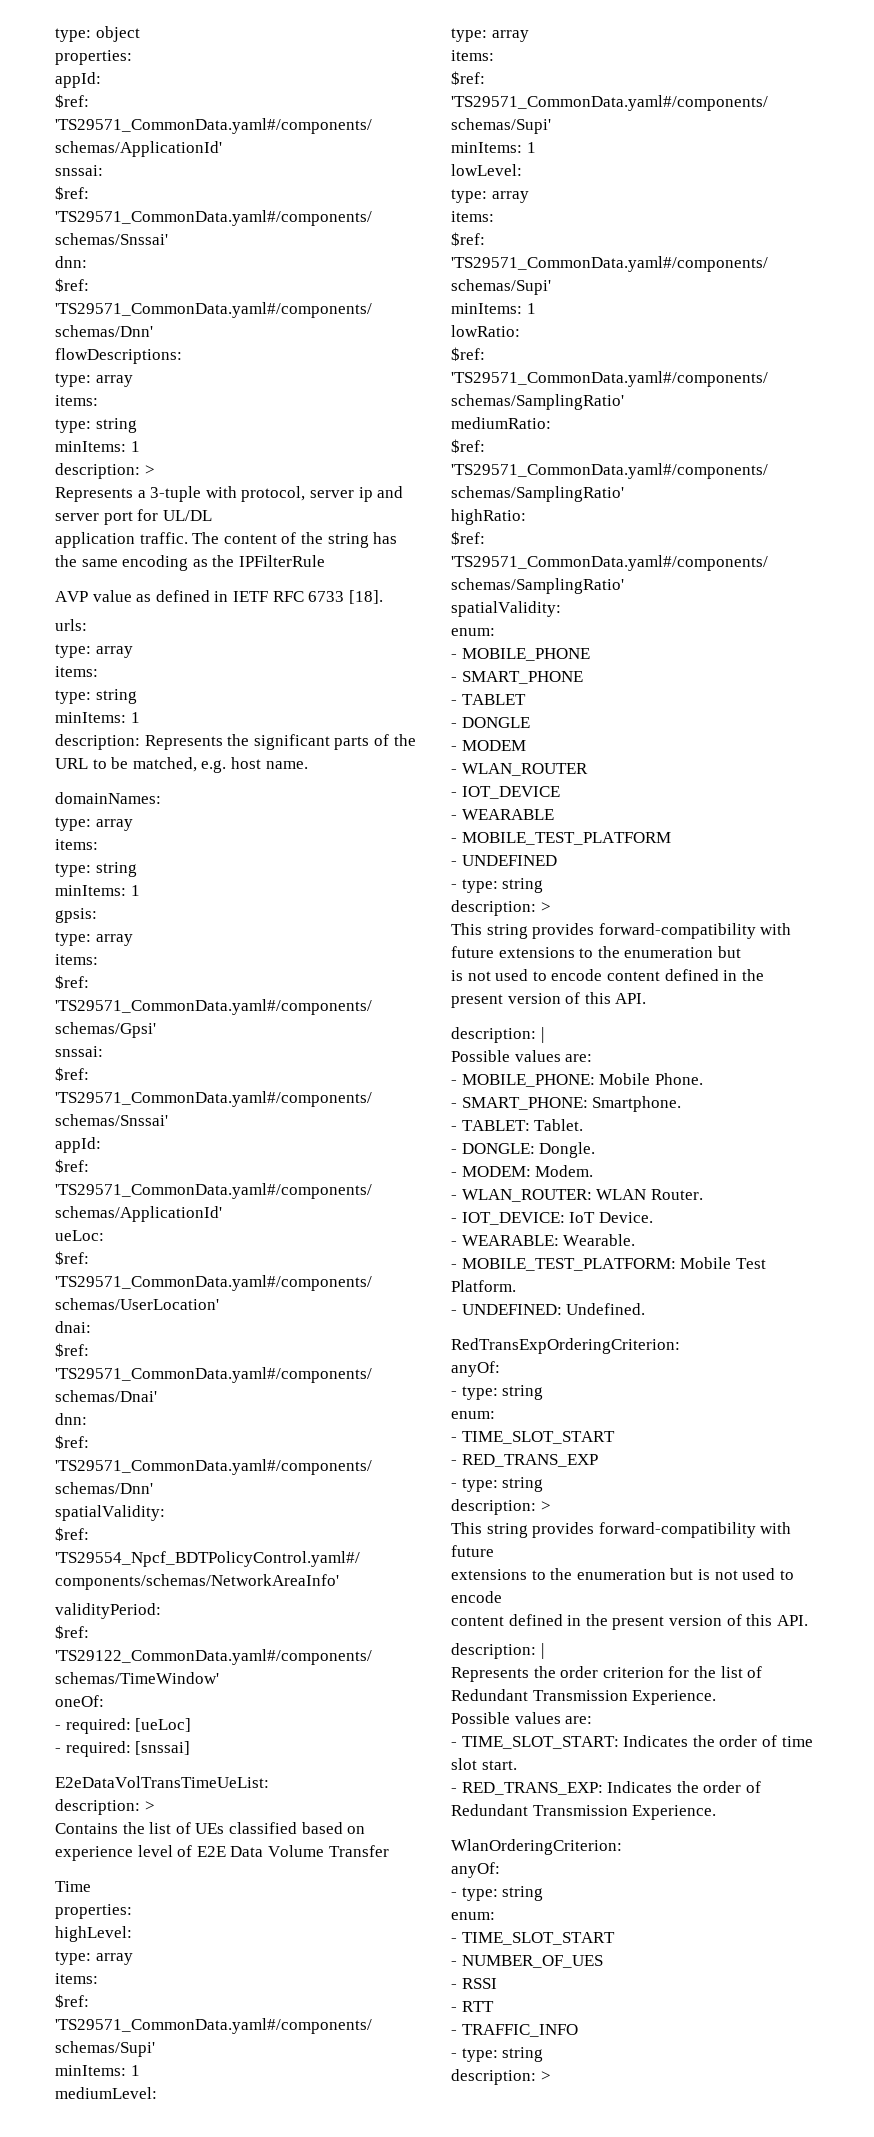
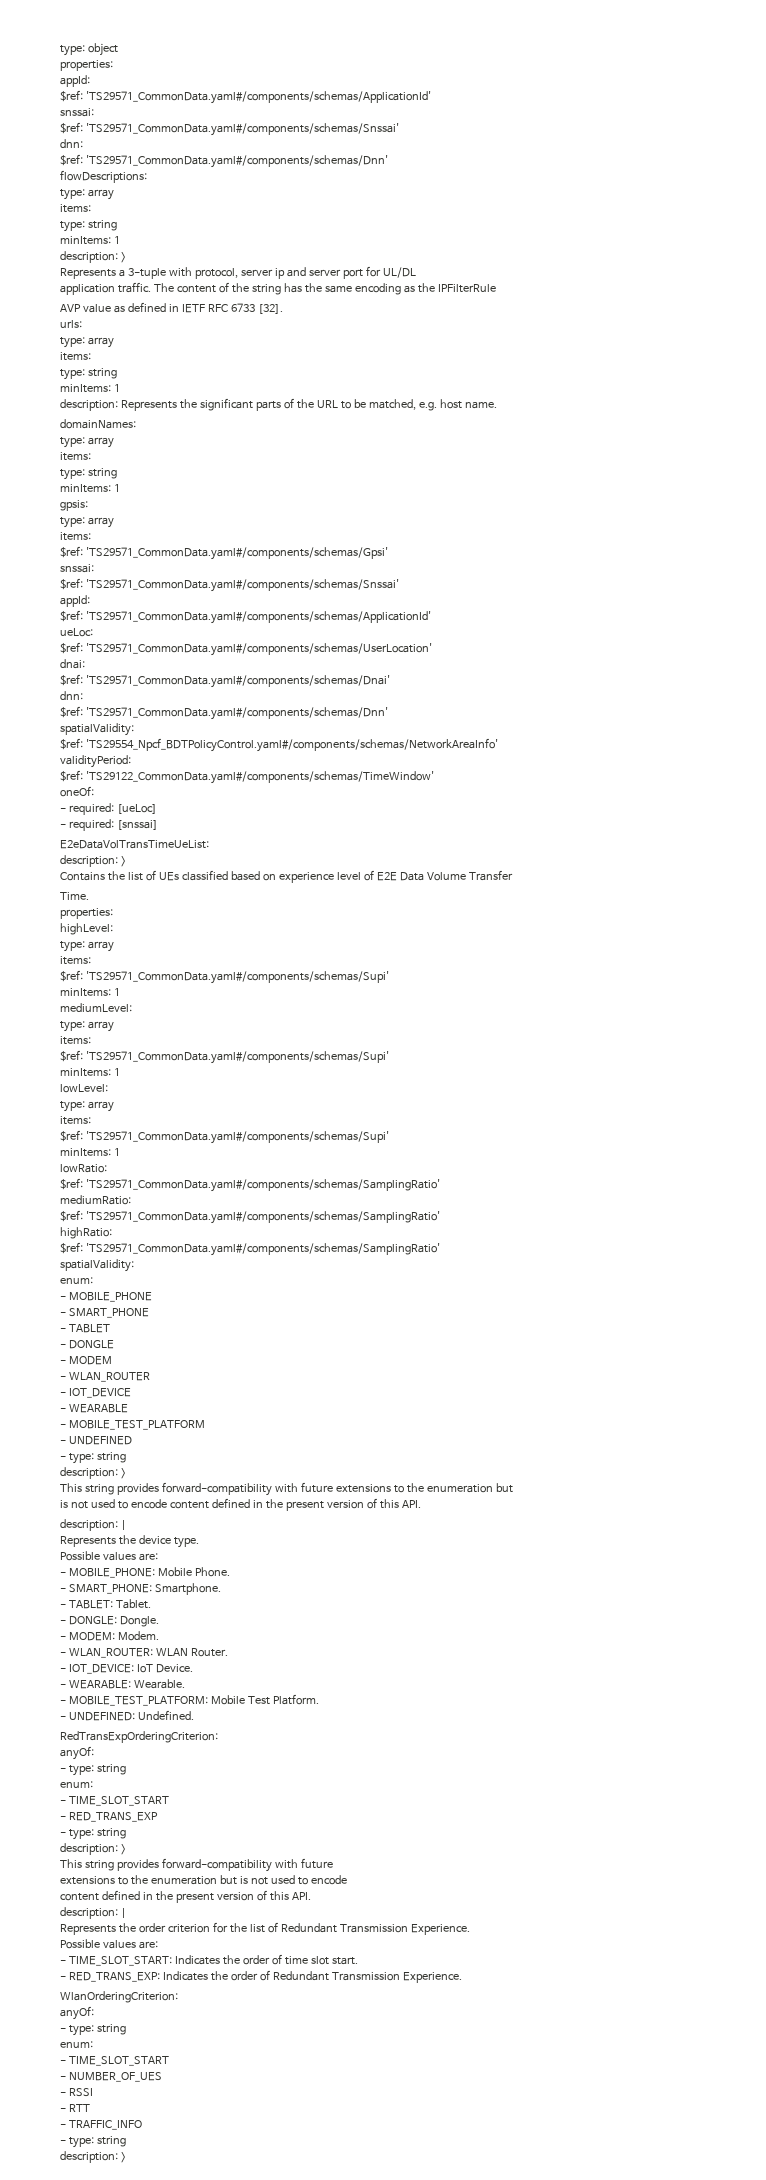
[348,590,383,604] [18]. -> [257,304,283,314] [32].
[55,1881,91,1892] Time -> [60,892,89,900] Time.
(544, 1035) none -> [60,1535,199,1548] // Represents the device type.

